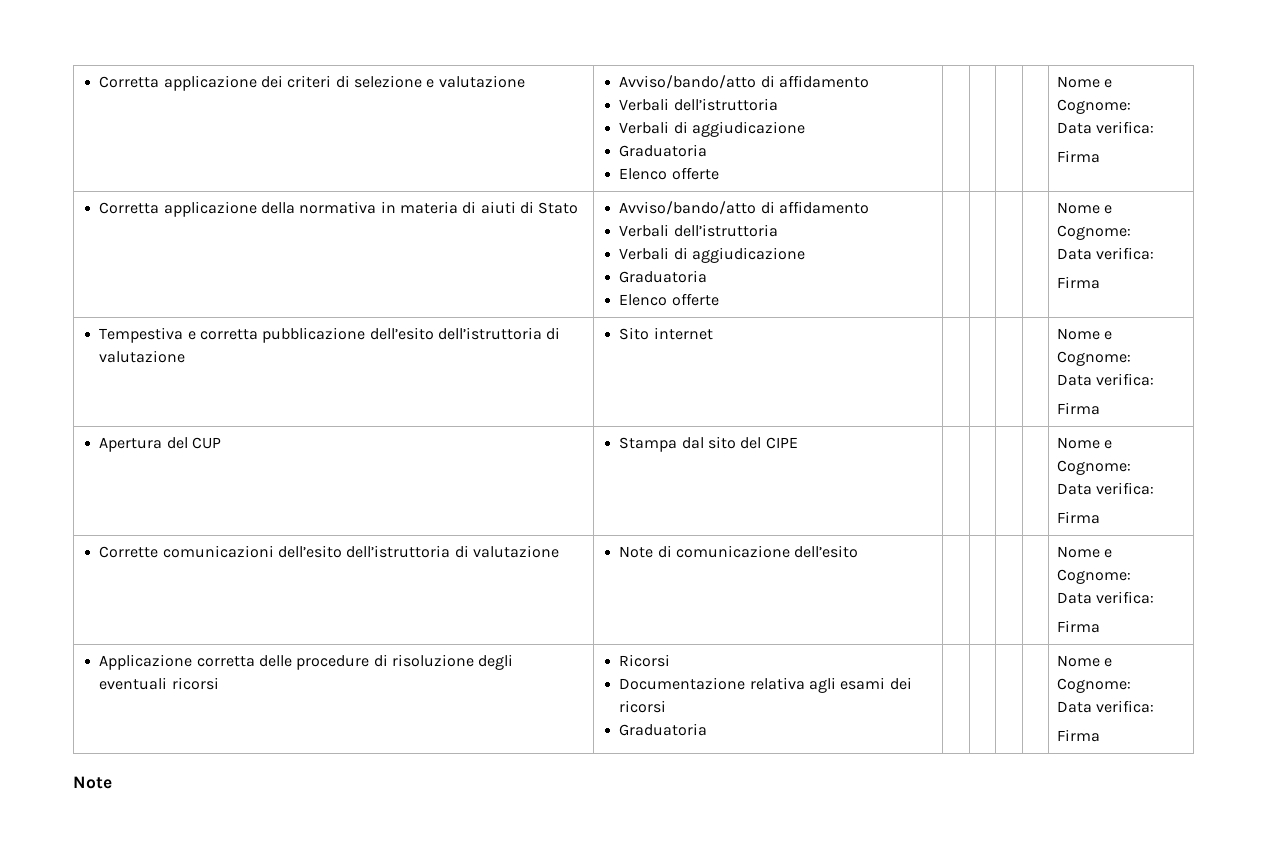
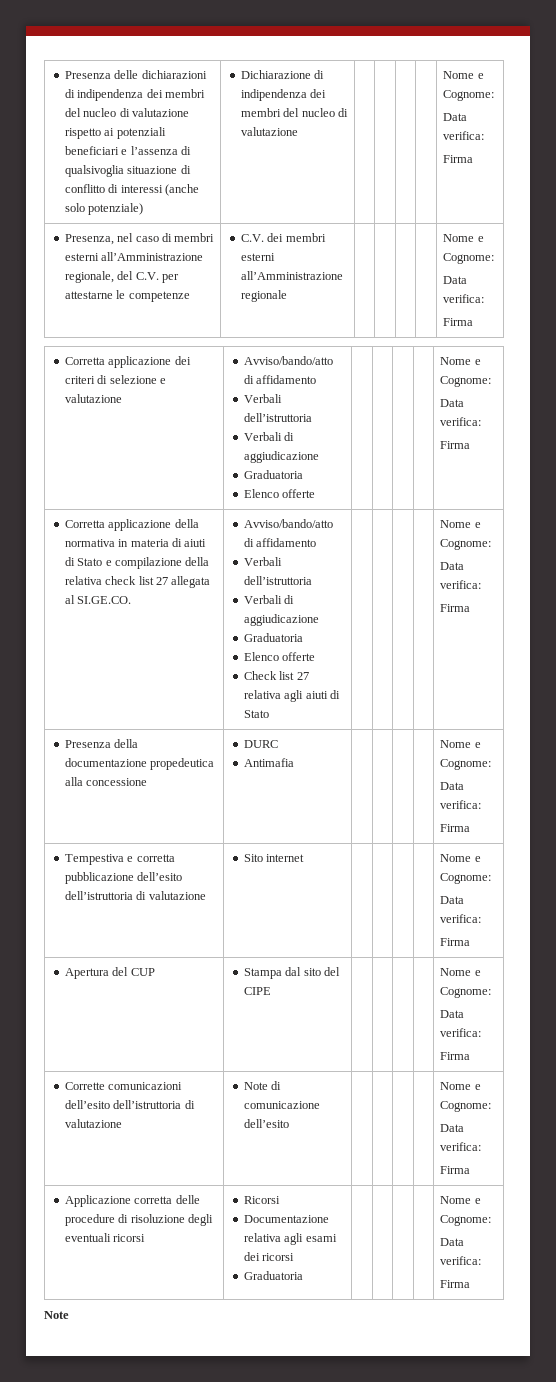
(99, 82) none -> [64,70,207,79] [64,89,205,101] [64,108,189,117] [64,127,166,139] [64,146,191,155] [64,165,191,177] [64,184,199,196] [64,203,144,215] [240,70,325,79] [240,89,327,101] [240,108,348,117] [240,127,298,136] [443,71,484,79] [443,90,495,101] [443,113,468,121] [443,131,485,140] [443,155,474,163] [64,233,215,245] [64,252,204,261] [64,271,179,283] [64,290,190,302] [240,233,326,242] [240,253,275,261] [240,271,343,280] [240,290,287,302] [443,234,484,242] [443,253,495,264] [443,276,468,284] [443,294,485,303] [443,318,474,326] Presenza delle dichiarazioni di indipendenza dei membri del nucleo di valutazione rispetto ai potenziali beneficiari e l’assenza di qualsivoglia situazione di conflitto di interessi (anche solo potenziale) | Dichiarazione di indipendenza dei membri del nucleo di valutazione | | | | | Nome e Cognome: // Data verifica: // Firma // Presenza, nel caso di membri esterni all’Amministrazione regionale, del C.V. per attestarne le competenze | C.V. dei membri esterni all’Amministrazione regionale | | | | | Nome e Cognome: // Data verifica: // Firma //
(579, 208) none -> [105,557,210,569] [64,576,211,588] [64,595,132,604] e compilazione della relativa check list 27 allegata al SI.GE.CO.
(719, 299) none -> [243,671,309,680] [243,690,340,702] [243,710,269,718] [440,520,481,528] [440,539,492,550] [440,562,465,570] [440,580,482,589] [440,604,471,612] [64,739,139,748] [64,758,215,770] [64,777,148,786] [243,740,278,748] [243,758,294,767] // Check list 27 relativa agli aiuti di Stato | | | | | Nome e Cognome: // Data verifica: // Firma // Presenza della documentazione propedeutica alla concessione | DURC // Antimafia

